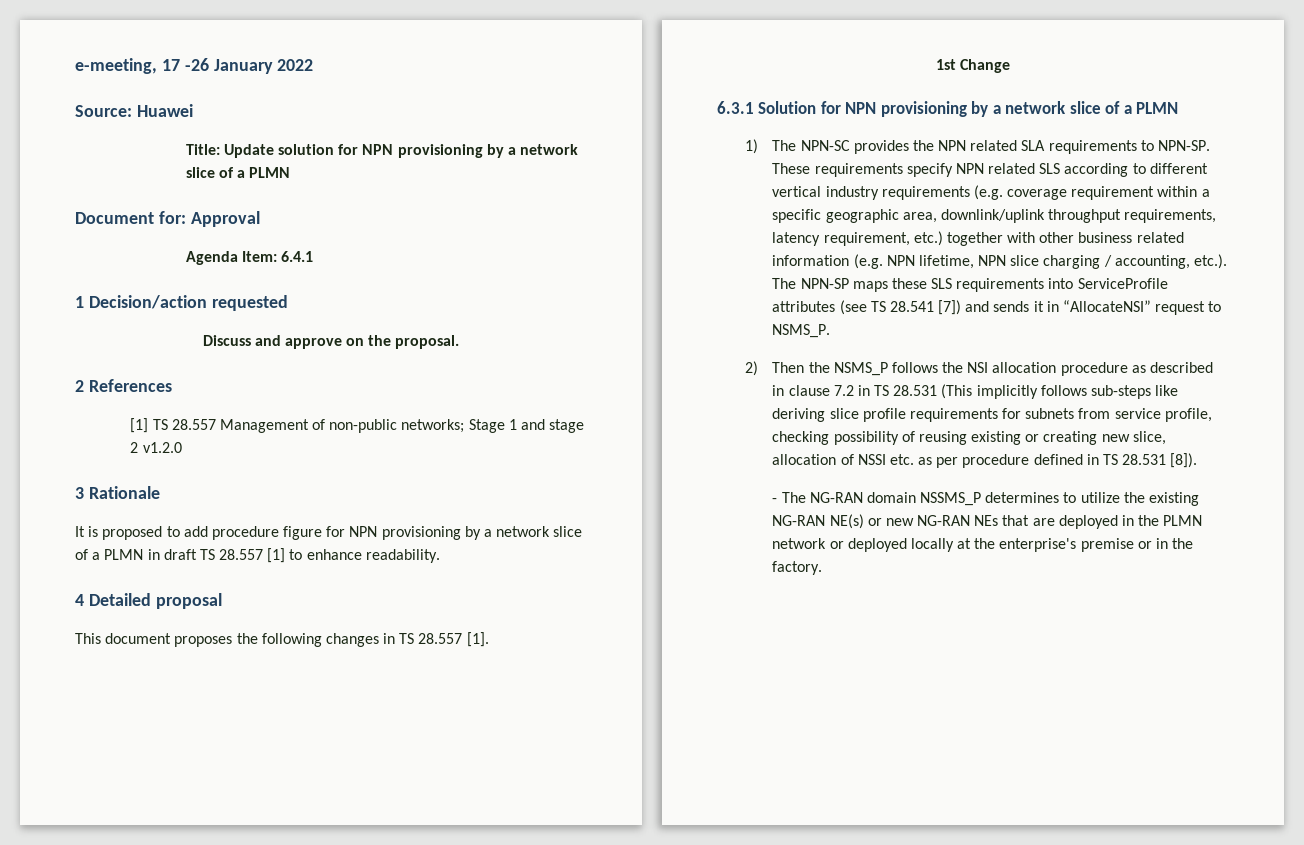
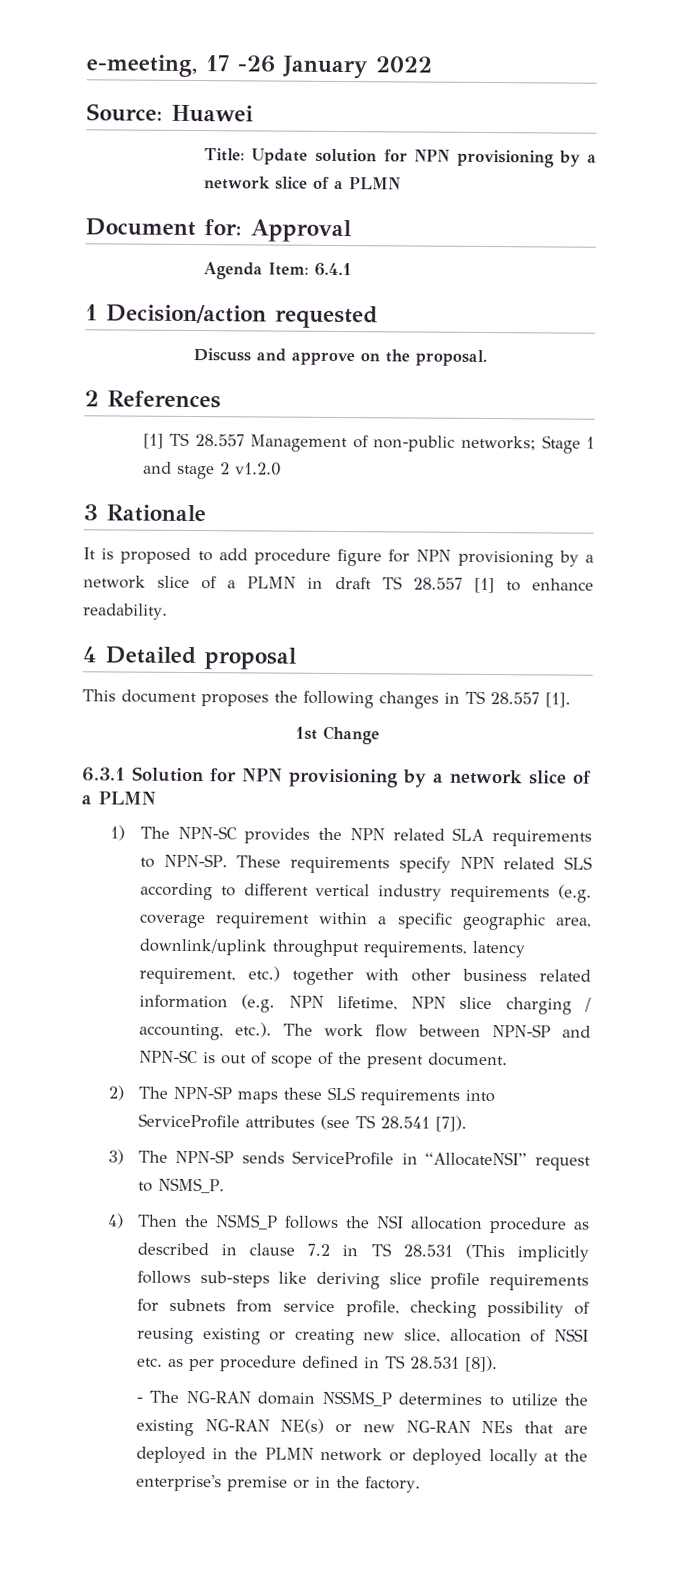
(797, 283) none -> [323,1023,591,1038] [138,1049,508,1069] [108,1085,168,1101] work flow between NPN-SP and NPN-SC is out of scope of the present document. // 2) The
[938,300,1044,315] [7]) and sends it -> [434,1115,467,1132] [108,1149,395,1166] [7]). // 3) The NPN-SP sends ServiceProfile
[744,361,758,376] 2) -> [107,1213,125,1229] 4)

